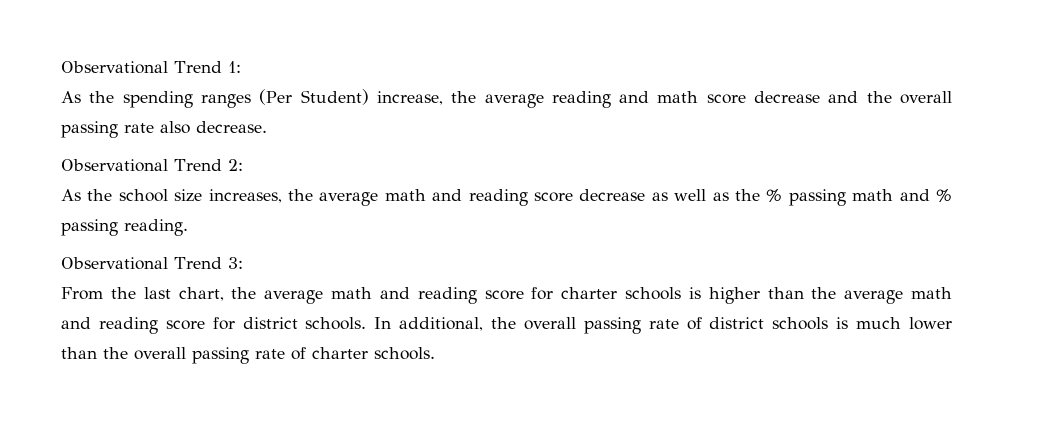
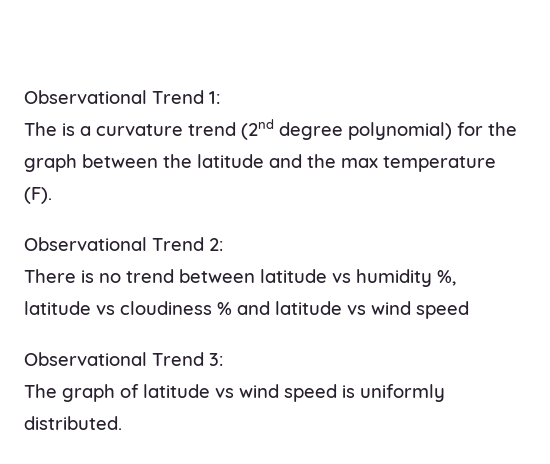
[61,89,952,108] [61,121,267,138] [61,159,243,172] [61,189,952,206] [61,219,188,236] [61,257,243,270] [61,287,953,304] [61,317,952,334] [61,347,435,364] As the spending ranges (Per Student) increase, the average reading and math score decrease and the overall passing rate also decrease. // Observational Trend 2: // As the school size increases, the average math and reading score decrease as well as the % passing math and % passing reading. // Observational Trend 3: // From the last chart, the average math and reading score for charter schools is higher than the average math and reading score for district schools. In additional, the overall passing rate of district schools is much lower than the overall passing rate of charter schools. -> [24,119,517,140] [24,154,496,172] [24,187,52,204] [24,237,223,251] [24,269,456,287] [24,301,469,319] [24,352,223,366] [24,384,445,402] [24,416,122,430] The is a curvature trend (2nd degree polynomial) for the graph between the latitude and the max temperature (F). // Observational Trend 2: // There is no trend between latitude vs humidity %, latitude vs cloudiness % and latitude vs wind speed // Observational Trend 3: // The graph of latitude vs wind speed is uniformly distributed.

